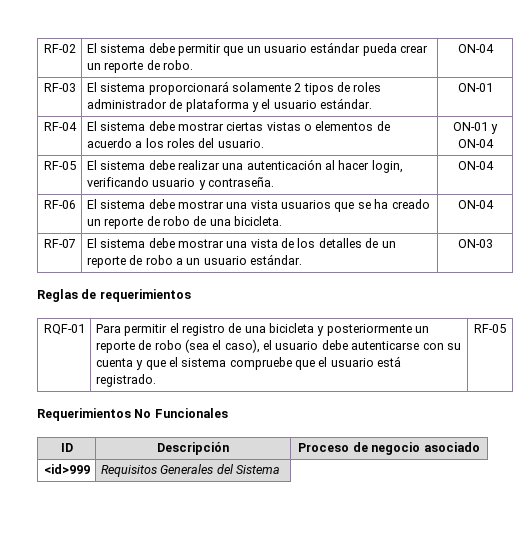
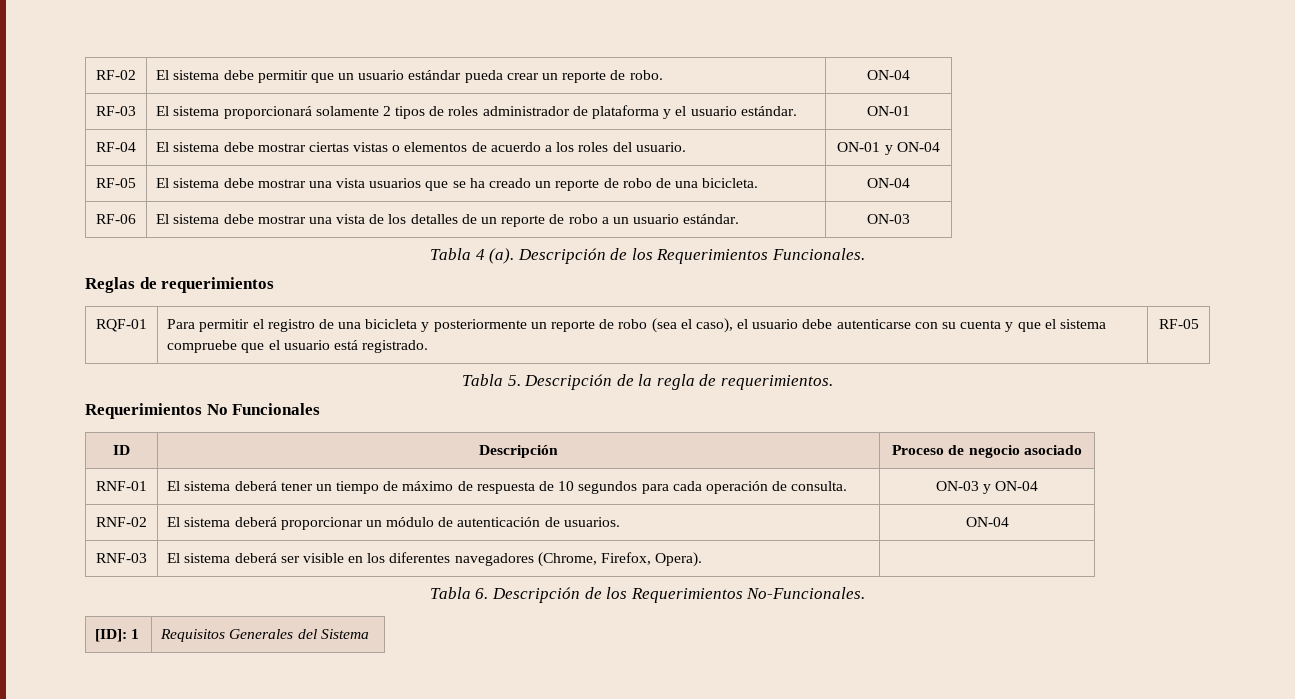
[86,159,403,173] [86,177,274,190] [457,161,494,170] [43,200,76,209] | El sistema debe realizar una autenticación al hacer login, verificando usuario y contraseña. | ON-04 // RF-06 -> (136, 183) none
[43,239,76,248] RF-07 -> [96,214,136,224] RF-06
(493, 243) none -> [429,248,866,264] // Tabla 4 (a). Descripción de los Requerimientos Funcionales.
(506, 328) none -> [461,374,834,390] // Tabla 5. Descripción de la regla de requerimientos.
[43,464,90,474] <id>999 -> [96,481,147,491] [167,481,848,494] [935,481,1039,494] [96,517,147,527] [167,517,620,530] [965,517,1009,527] [96,553,147,563] [167,552,703,567] [429,587,866,603] [95,629,140,642] RNF-01 | El sistema deberá tener un tiempo de máximo de respuesta de 10 segundos para cada operación de consulta. | ON-03 y ON-04 // RNF-02 | El sistema deberá proporcionar un módulo de autenticación de usuarios. | ON-04 // RNF-03 | El sistema deberá ser visible en los diferentes navegadores (Chrome, Firefox, Opera). | // Tabla 6. Descripción de los Requerimientos No-Funcionales. // [ID]: 1

